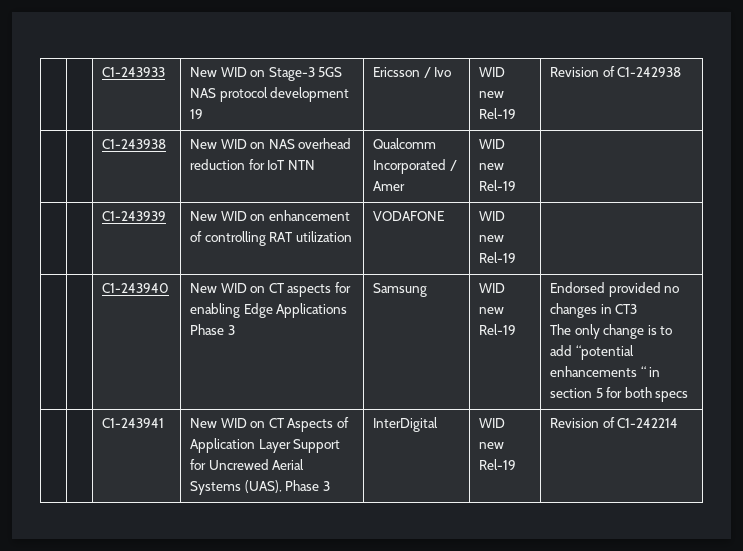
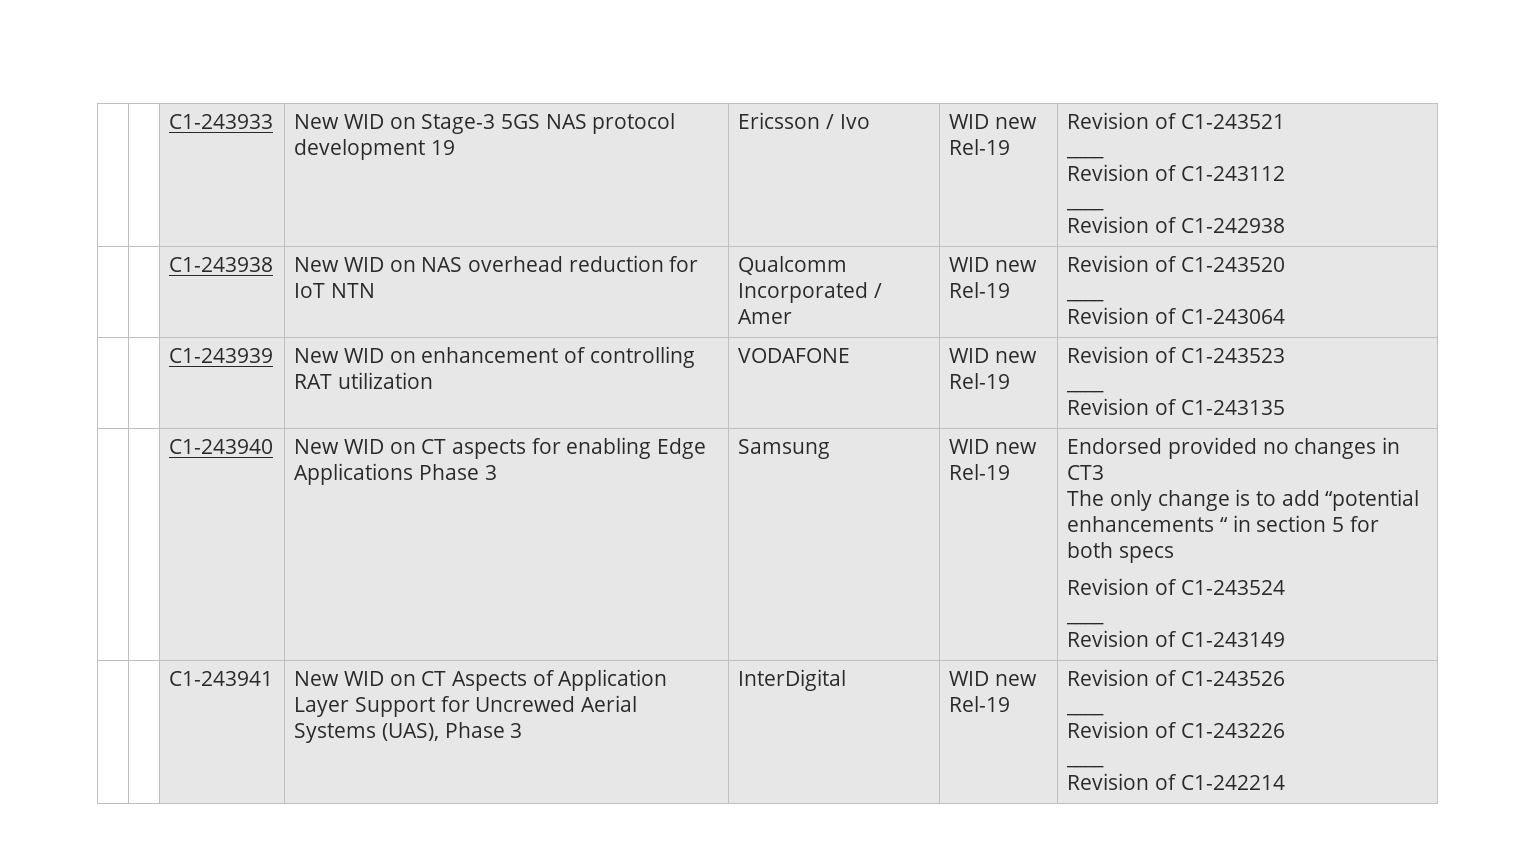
(615, 71) none -> [1180,114,1285,129] [1066,155,1105,159] [1067,164,1285,181] [1066,207,1105,211] [1067,216,1177,233] C1-243521 // ____ // Revision of C1-243112 // ____ // Revision of
(516, 185) none -> [1067,255,1285,272] [1066,298,1105,302] [1067,307,1285,324] Revision of C1-243520 // ____ // Revision of C1-243064
(516, 257) none -> [1067,346,1285,363] [1066,389,1105,393] [1067,398,1285,415] Revision of C1-243523 // ____ // Revision of C1-243135
(689, 396) none -> [1067,578,1285,595] [1066,621,1105,625] [1067,630,1285,647] // Revision of C1-243524 // ____ // Revision of C1-243149
(615, 422) none -> [1180,671,1285,686] [1066,712,1105,716] [1067,721,1285,738] [1066,764,1105,768] [1067,773,1177,790] C1-243526 // ____ // Revision of C1-243226 // ____ // Revision of

